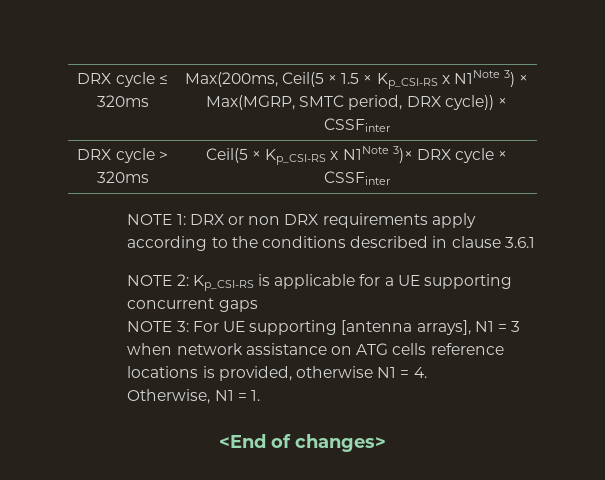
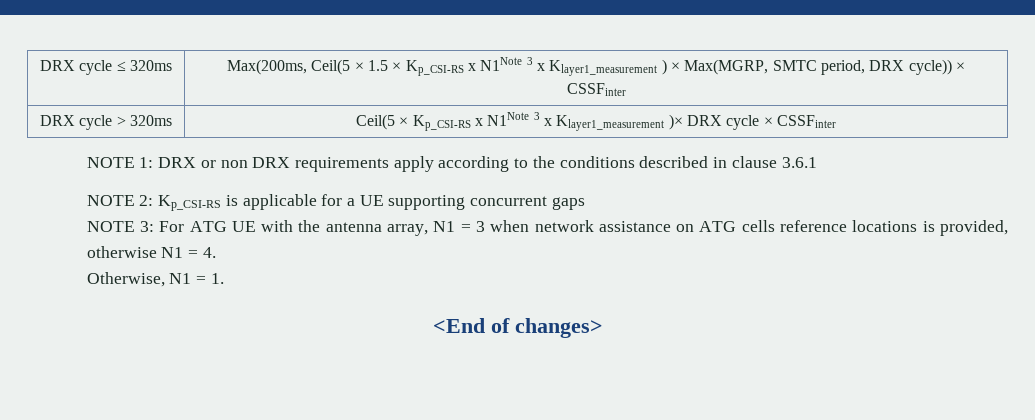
[504,70,516,87] 3) -> [526,57,667,76] 3 x Klayer1_measurement )
[392,146,413,163] 3)× -> [533,112,683,131] 3 x Klayer1_measurement )×
[223,320,471,335] UE supporting [antenna arrays], -> [189,220,429,236] ATG UE with the antenna array,

